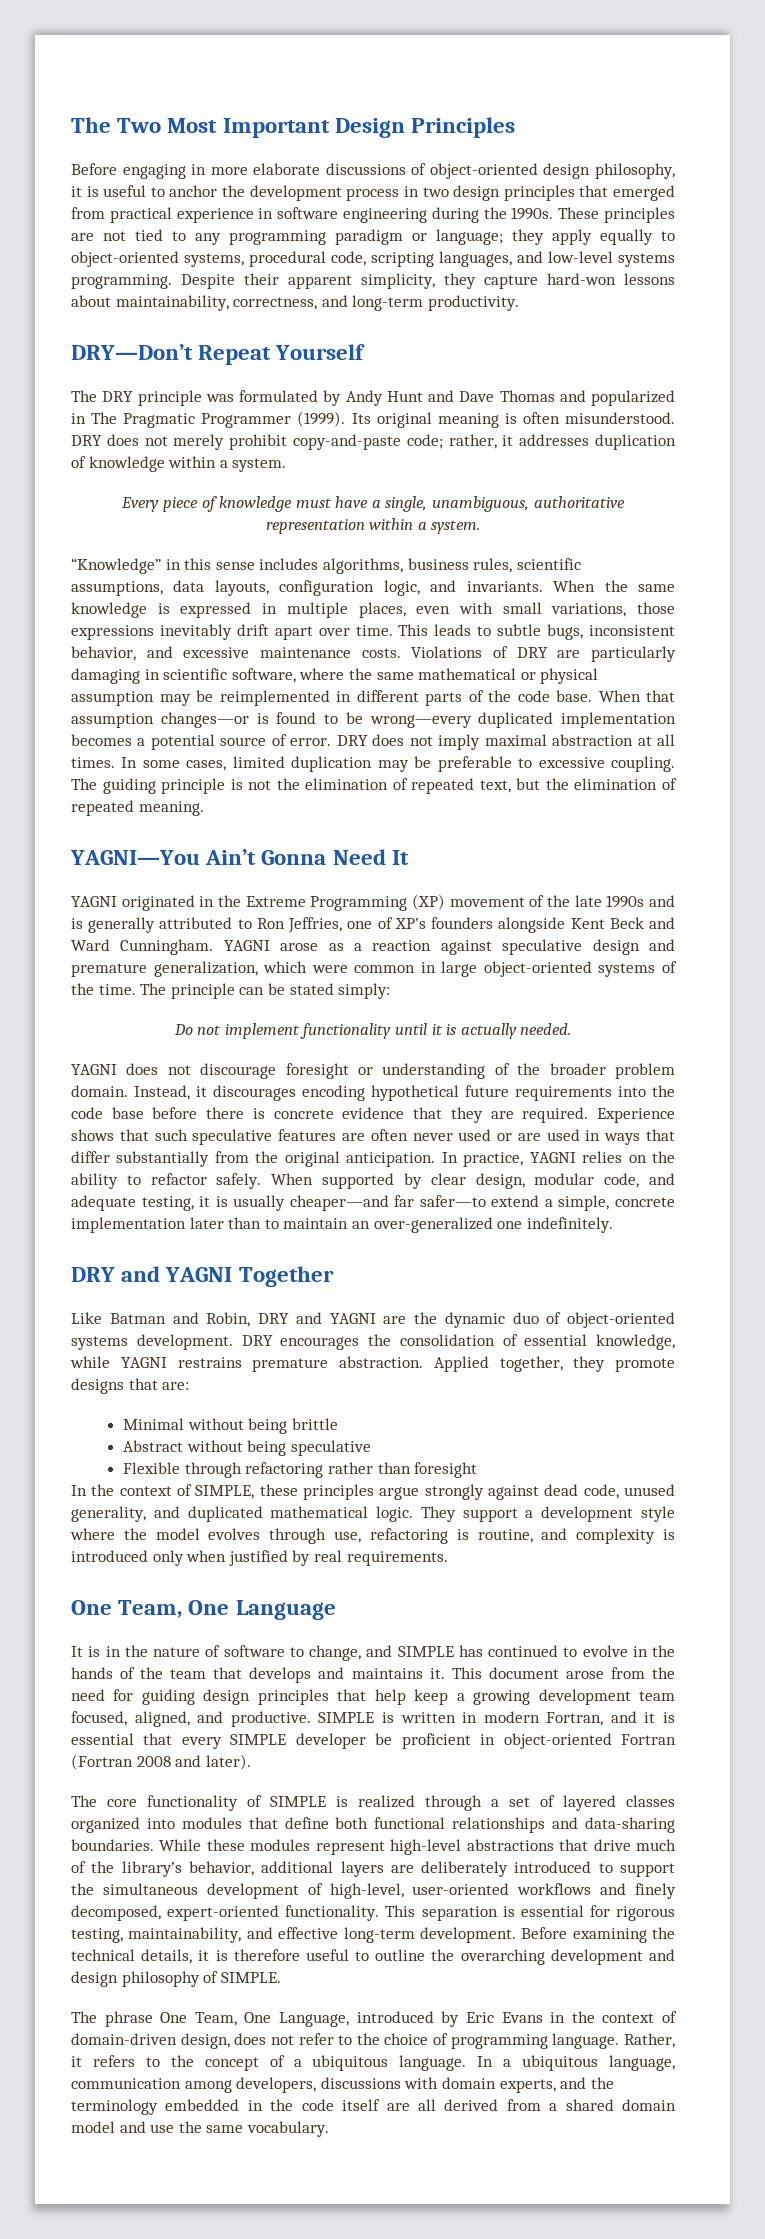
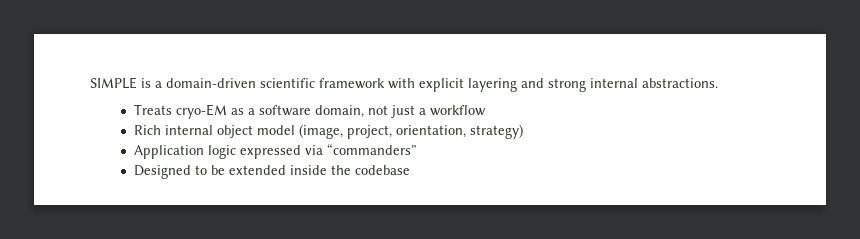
[71,117,516,138] [71,163,675,179] [71,185,675,201] [71,207,675,223] [71,229,675,245] [71,251,675,267] [71,273,675,289] [71,295,519,311] [71,344,366,365] [71,390,675,406] [71,411,676,428] [71,434,676,450] [71,456,287,472] [121,496,625,512] [265,518,481,534] [71,558,581,574] [71,580,675,596] [71,602,675,618] [71,624,676,640] [71,646,677,662] [71,668,599,684] [71,690,675,706] [71,712,676,728] [71,734,675,750] [71,756,675,772] [71,778,678,794] [71,800,204,816] [70,849,409,865] [71,894,675,911] [71,917,675,933] [71,939,675,955] [71,961,677,977] [71,983,391,999] [173,1023,572,1039] [71,1063,675,1079] [71,1085,675,1101] [71,1107,676,1123] [71,1129,675,1145] [71,1151,675,1167] [71,1173,675,1189] [71,1195,675,1211] [71,1217,613,1233] [71,1266,334,1287] [71,1312,675,1328] [71,1334,675,1350] [70,1356,675,1372] [71,1378,190,1394] [123,1418,339,1434] [123,1440,372,1456] [123,1462,478,1478] [71,1484,675,1500] [71,1506,675,1522] [70,1528,675,1544] [71,1550,448,1566] [71,1600,336,1620] [71,1645,675,1661] [71,1667,676,1683] [71,1689,675,1705] [71,1711,676,1727] [71,1733,676,1749] [71,1754,251,1770] [71,1795,675,1811] [71,1817,675,1833] [71,1839,676,1855] [71,1861,675,1877] [71,1883,676,1899] [71,1905,675,1921] [71,1927,675,1943] [71,1949,675,1965] [71,1971,281,1987] [71,2011,677,2027] [71,2033,675,2049] [71,2055,675,2071] [71,2077,614,2093] [71,2099,677,2115] [71,2121,329,2137] The Two Most Important Design Principles // Before engaging in more elaborate discussions of object-oriented design philosophy, it is useful to anchor the development process in two design principles that emerged from practical experience in software engineering during the 1990s. These principles are not tied to any programming paradigm or language; they apply equally to object-oriented systems, procedural code, scripting languages, and low-level systems programming. Despite their apparent simplicity, they capture hard-won lessons about maintainability, correctness, and long-term productivity. // DRY—Don’t Repeat Yourself // The DRY principle was formulated by Andy Hunt and Dave Thomas and popularized in The Pragmatic Programmer (1999). Its original meaning is often misunderstood. DRY does not merely prohibit copy-and-paste code; rather, it addresses duplication of knowledge within a system. // Every piece of knowledge must have a single, unambiguous, authoritative representation within a system. // “Knowledge” in this sense includes algorithms, business rules, scientific assumptions, data layouts, configuration logic, and invariants. When the same knowledge is expressed in multiple places, even with small variations, those expressions inevitably drift apart over time. This leads to subtle bugs, inconsistent behavior, and excessive maintenance costs. Violations of DRY are particularly damaging in scientific software, where the same mathematical or physical assumption may be reimplemented in different parts of the code base. When that assumption changes—or is found to be wrong—every duplicated implementation becomes a potential source of error. DRY does not imply maximal abstraction at all times. In some cases, limited duplication may be preferable to excessive coupling. The guiding principle is not the elimination of repeated text, but the elimination of repeated meaning. // YAGNI—You Ain’t Gonna Need It // YAGNI originated in the Extreme Programming (XP) movement of the late 1990s and is generally attributed to Ron Jeffries, one of XP’s founders alongside Kent Beck and Ward Cunningham. YAGNI arose as a reaction against speculative design and premature generalization, which were common in large object-oriented systems of the time. The principle can be stated simply: // Do not implement functionality until it is actually needed. // YAGNI does not discourage foresight or understanding of the broader problem domain. Instead, it discourages encoding hypothetical future requirements into the code base before there is concrete evidence that they are required. Experience shows that such speculative features are often never used or are used in ways that differ substantially from the original anticipation. In practice, YAGNI relies on the ability to refactor safely. When supported by clear design, modular code, and adequate testing, it is usually cheaper—and far safer—to extend a simple, concrete implementation later than to maintain an over-generalized one indefinitely. // DRY and YAGNI Together // Like Batman and Robin, DRY and YAGNI are the dynamic duo of object-oriented systems development. DRY encourages the consolidation of essential knowledge, while YAGNI restrains premature abstraction. Applied together, they promote designs that are: // Minimal without being brittle // Abstract without being speculative // Flexible through refactoring rather than foresight // In the context of SIMPLE, these principles argue strongly against dead code, unused generality, and duplicated mathematical logic. They support a development style where the model evolves through use, refactoring is routine, and complexity is introduced only when justified by real requirements. // One Team, One Language // It is in the nature of software to change, and SIMPLE has continued to evolve in the hands of the team that develops and maintains it. This document arose from the need for guiding design principles that help keep a growing development team focused, aligned, and productive. SIMPLE is written in modern Fortran, and it is essential that every SIMPLE developer be proficient in object-oriented Fortran (Fortran 2008 and later). // The core functionality of SIMPLE is realized through a set of layered classes organized into modules that define both functional relationships and data-sharing boundaries. While these modules represent high-level abstractions that drive much of the library’s behavior, additional layers are deliberately introduced to support the simultaneous development of high-level, user-oriented workflows and finely decomposed, expert-oriented functionality. This separation is essential for rigorous testing, maintainability, and effective long-term development. Before examining the technical details, it is therefore useful to outline the overarching development and design philosophy of SIMPLE. // The phrase One Team, One Language, introduced by Eric Evans in the context of domain-driven design, does not refer to the choice of programming language. Rather, it refers to the concept of a ubiquitous language. In a ubiquitous language, communication among developers, discussions with domain experts, and the terminology embedded in the code itself are all derived from a shared domain model and use the same vocabulary. -> [90,77,718,92] [133,104,486,119] [133,124,523,139] [133,143,417,159] [133,165,410,179] SIMPLE is a domain-driven scientific framework with explicit layering and strong internal abstractions. // Treats cryo-EM as a software domain, not just a workflow // Rich internal object model (image, project, orientation, strategy) // Application logic expressed via “commanders” // Designed to be extended inside the codebase

